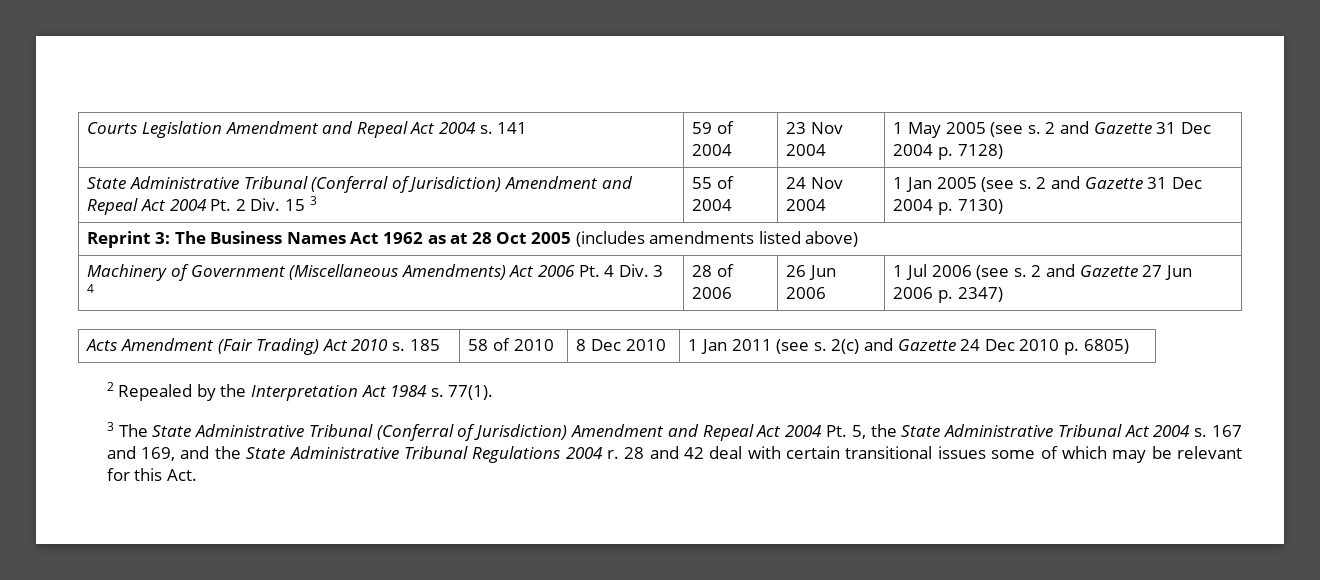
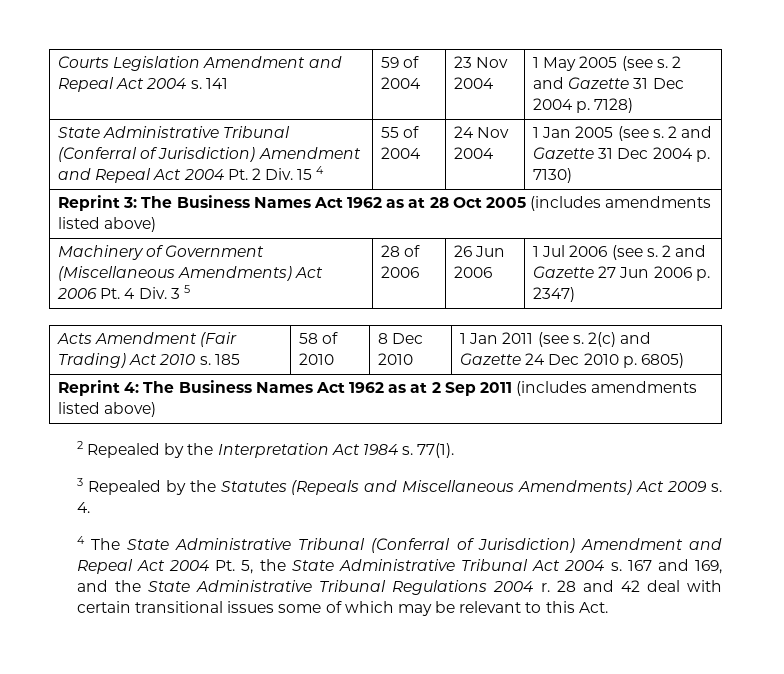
[309,196,317,205] 3 -> [316,166,325,174] 4
[87,284,95,293] 4 -> [183,285,190,293] 5
(1129, 346) none -> [57,380,698,396] [57,402,157,417] // Reprint 4: The Business Names Act 1962 as at 2 Sep 2011 (includes amendments listed above)
(114, 426) none -> [87,480,723,495] [76,502,90,513] [76,536,85,544] Repealed by the Statutes (Repeals and Miscellaneous Amendments) Act 2009 s. 4. // 4
[106,468,130,481] for -> [525,602,542,613] to

